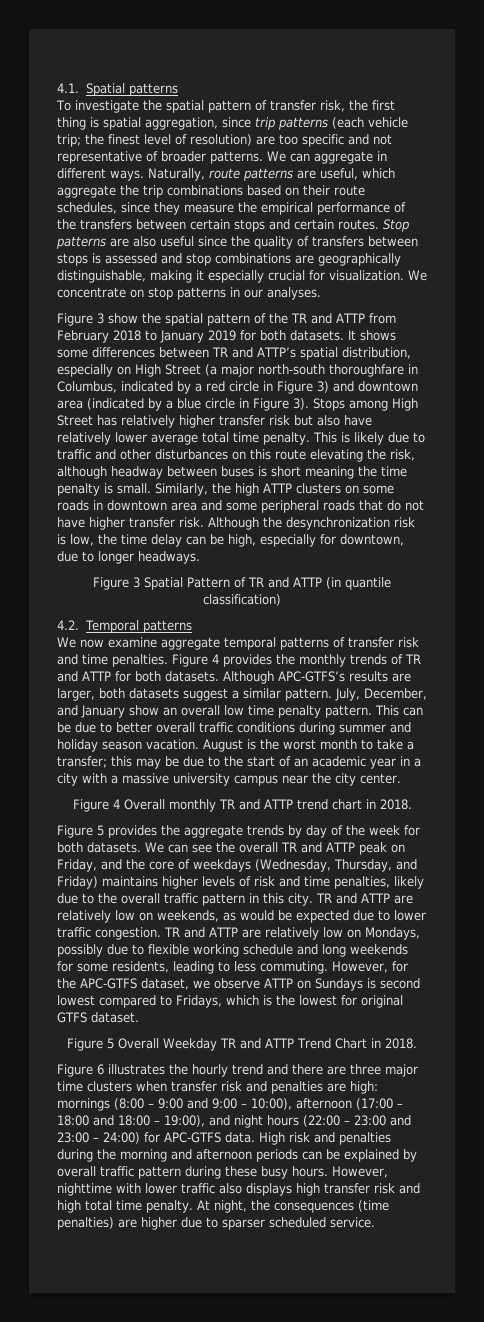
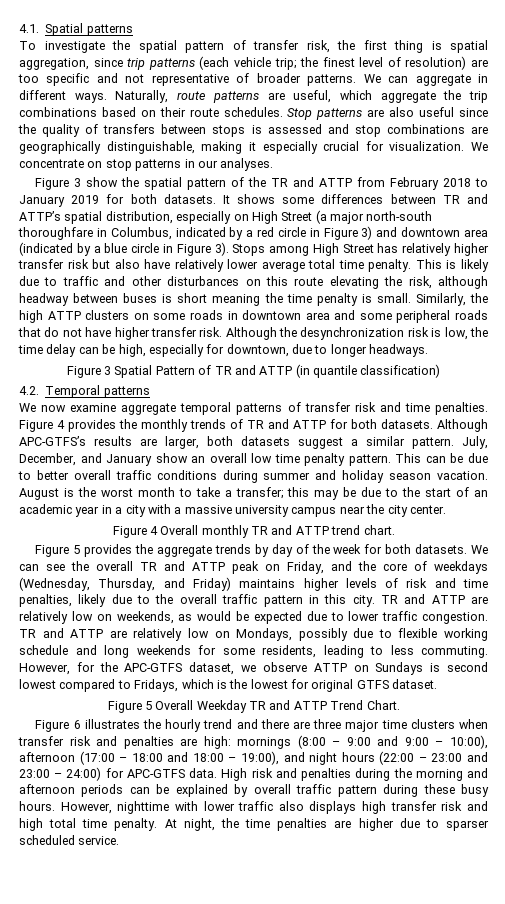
[57,202,406,215] [57,219,379,232] schedules, since they measure the empirical performance of the transfers between certain stops and certain routes. -> [223,107,283,117] schedules.
[331,799,412,810] chart in 2018. -> [363,525,395,535] chart.
[334,1038,417,1049] Chart in 2018. -> [366,700,400,710] Chart.
[273,1200,389,1213] [57,1217,114,1230] consequences (time penalties) -> [245,818,328,831] time penalties

